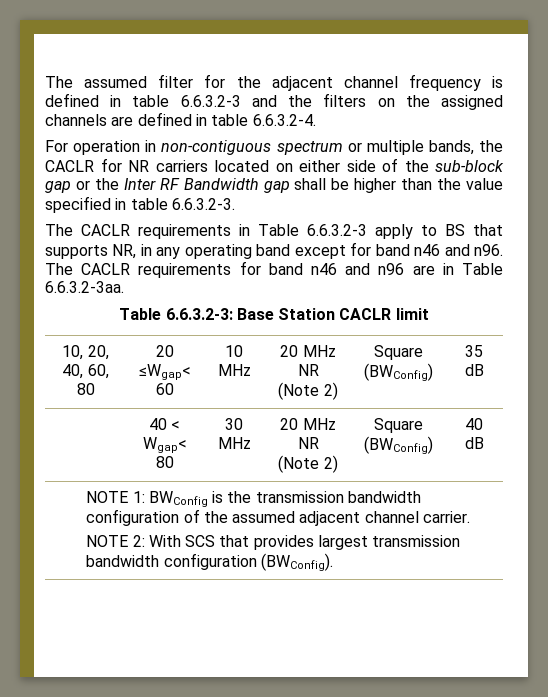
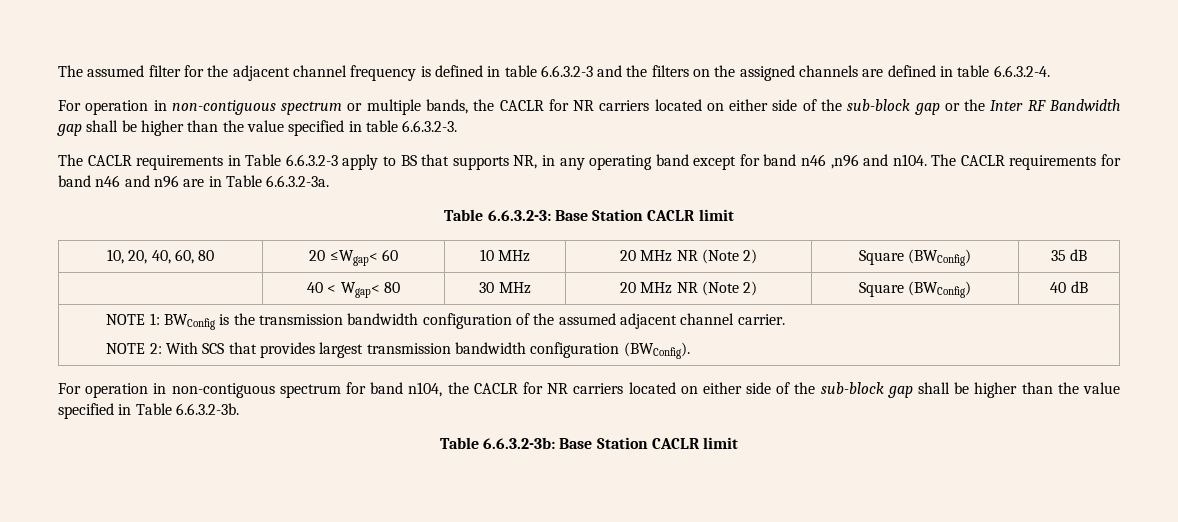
[444,244,503,256] and n96. -> [830,154,927,169] ,n96 and n104.
[45,281,124,293] 6.6.3.2-3aa. -> [266,175,330,187] 6.6.3.2-3a.
(333, 562) none -> [58,382,1121,398] [58,403,239,419] [439,437,739,449] // For operation in non-contiguous spectrum for band n104, the CACLR for NR carriers located on either side of the sub-block gap shall be higher than the value specified in Table 6.6.3.2-3b. // Table 6.6.3.2-3b: Base Station CACLR limit

